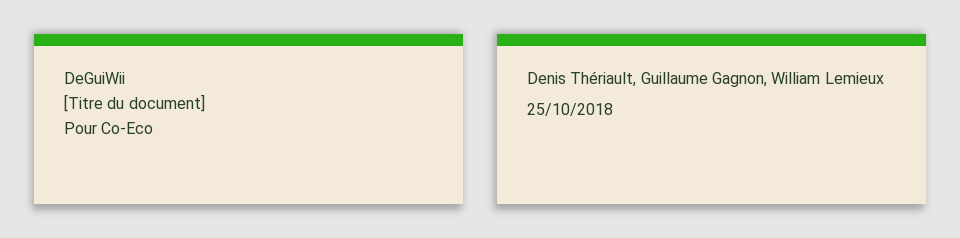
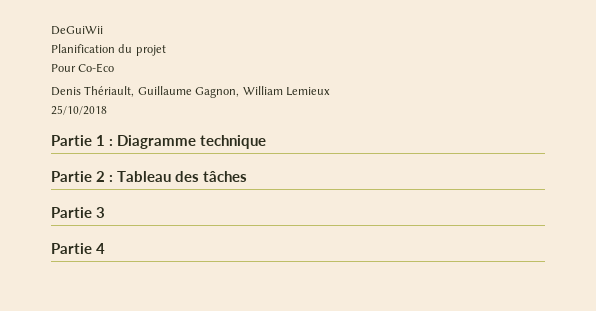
[64,94,205,112] [Titre du document] -> [51,44,166,56] Planification du projet
(613, 109) none -> [51,135,267,149] [51,171,248,182] [51,207,106,218] [51,243,106,254] // Partie 1 : Diagramme technique // Partie 2 : Tableau des tâches // Partie 3 // Partie 4

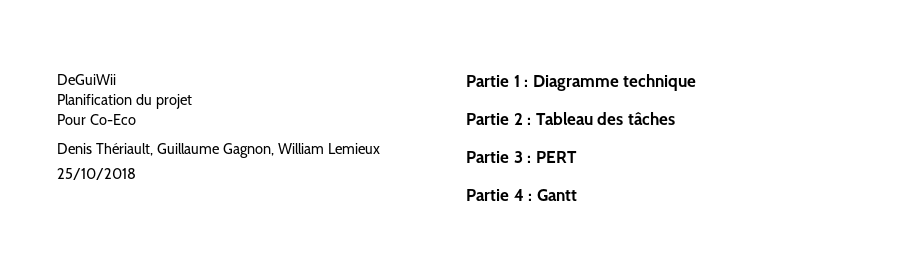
(106, 212) none -> [527,151,577,163] : PERT
(106, 248) none -> [528,189,577,201] : Gantt

